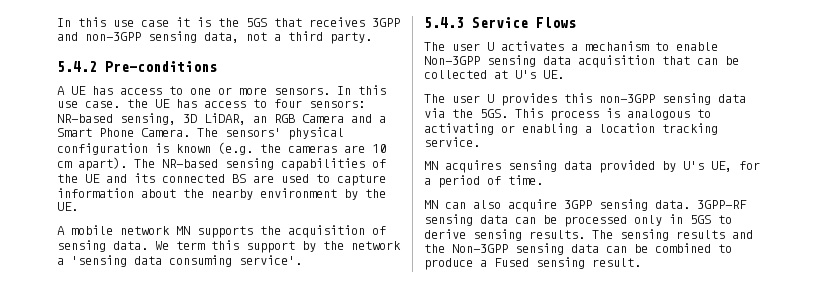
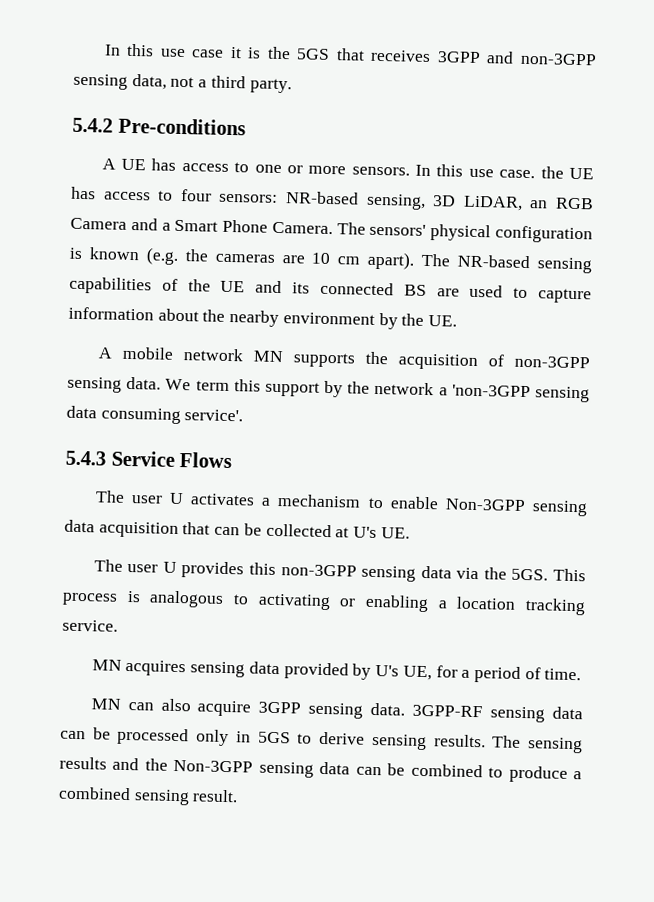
(386, 230) none -> [514,355,591,369] non-3GPP
[71,255,127,267] 'sensing -> [451,384,590,403] 'non-3GPP sensing
[494,258,529,267] Fused -> [58,786,131,801] combined

